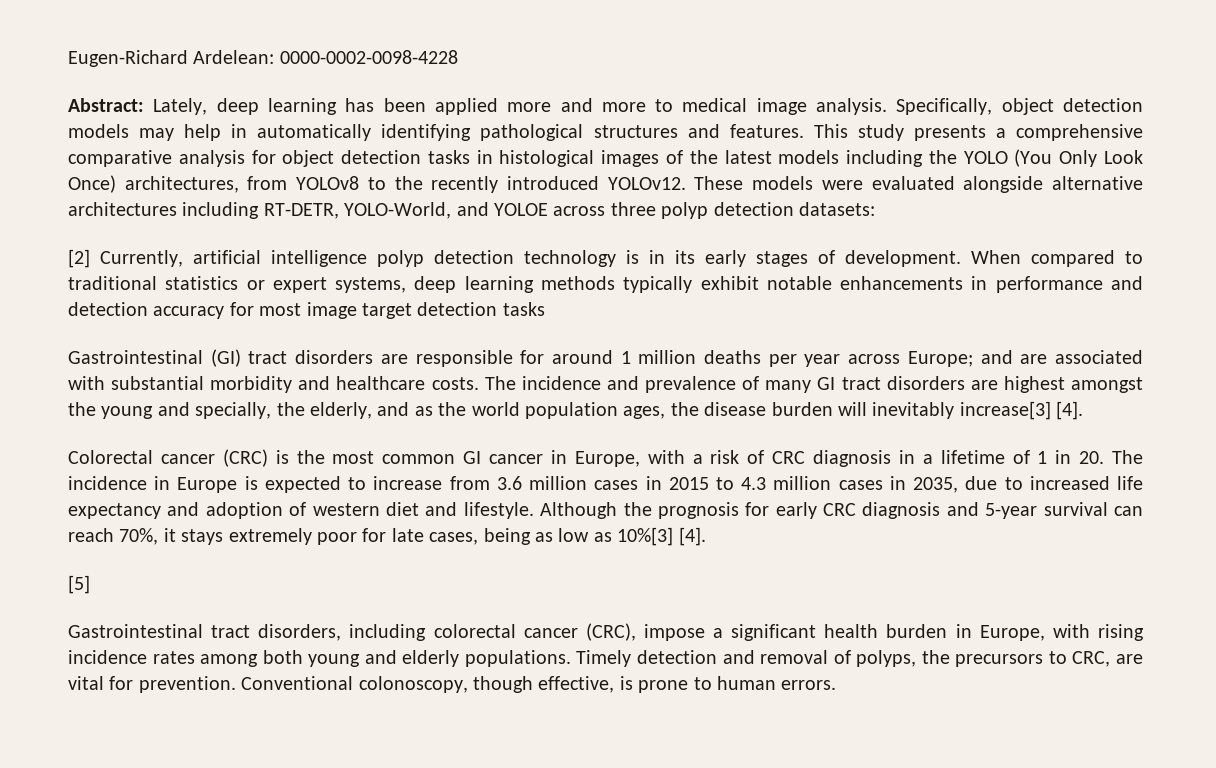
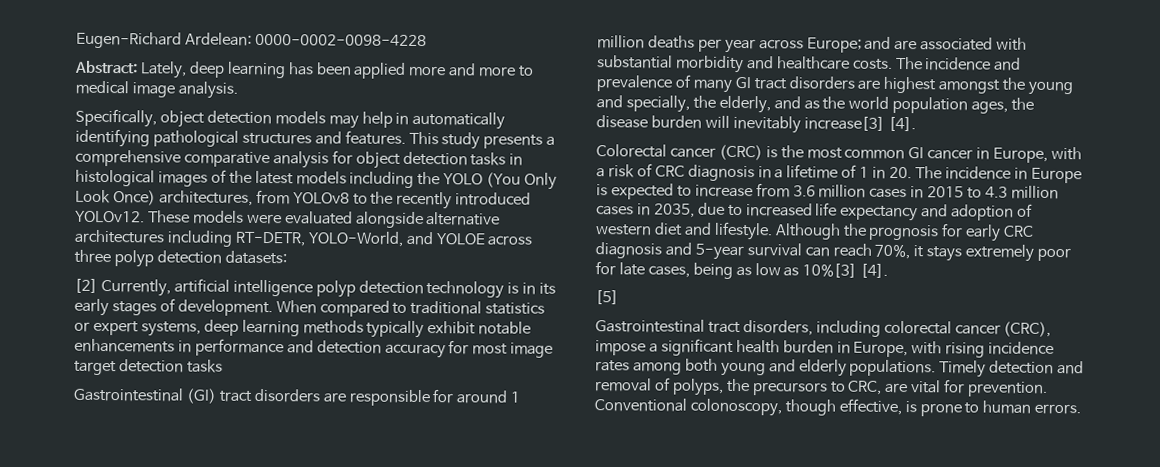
(888, 106) none -> (238, 90) //

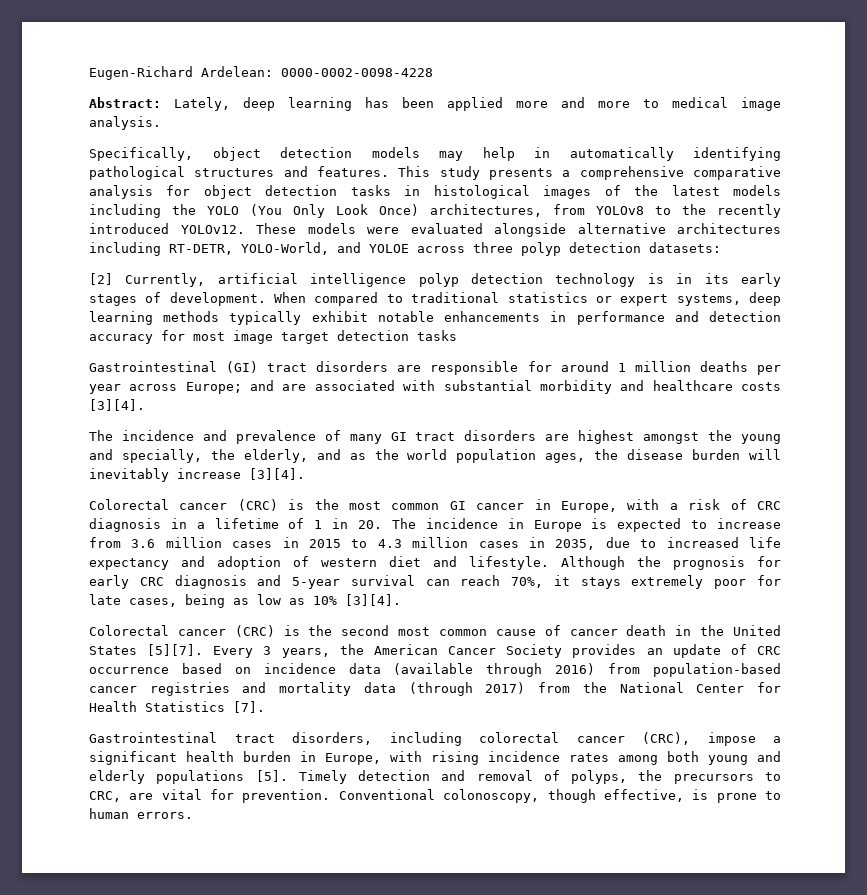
[852,58,893,70] costs. -> [741,382,782,391] [89,399,145,411] costs [3][4]. //
[803,116,916,132] increase[3] [4]. -> [177,468,305,480] increase [3][4].
[802,263,889,278] [595,290,619,305] 10%[3] [4]. // [5] -> [313,594,401,606] [89,625,781,637] [89,644,782,658] [89,663,782,677] [89,682,782,696] [89,701,265,713] 10% [3][4]. // Colorectal cancer (CRC) is the second most common cause of cancer death in the United States [5][7]. Every 3 years, the American Cancer Society provides an update of CRC occurrence based on incidence data (available through 2016) from population-based cancer registries and mortality data (through 2017) from the National Center for Health Statistics [7].
[849,359,937,377] populations. -> [156,770,288,784] populations [5].

